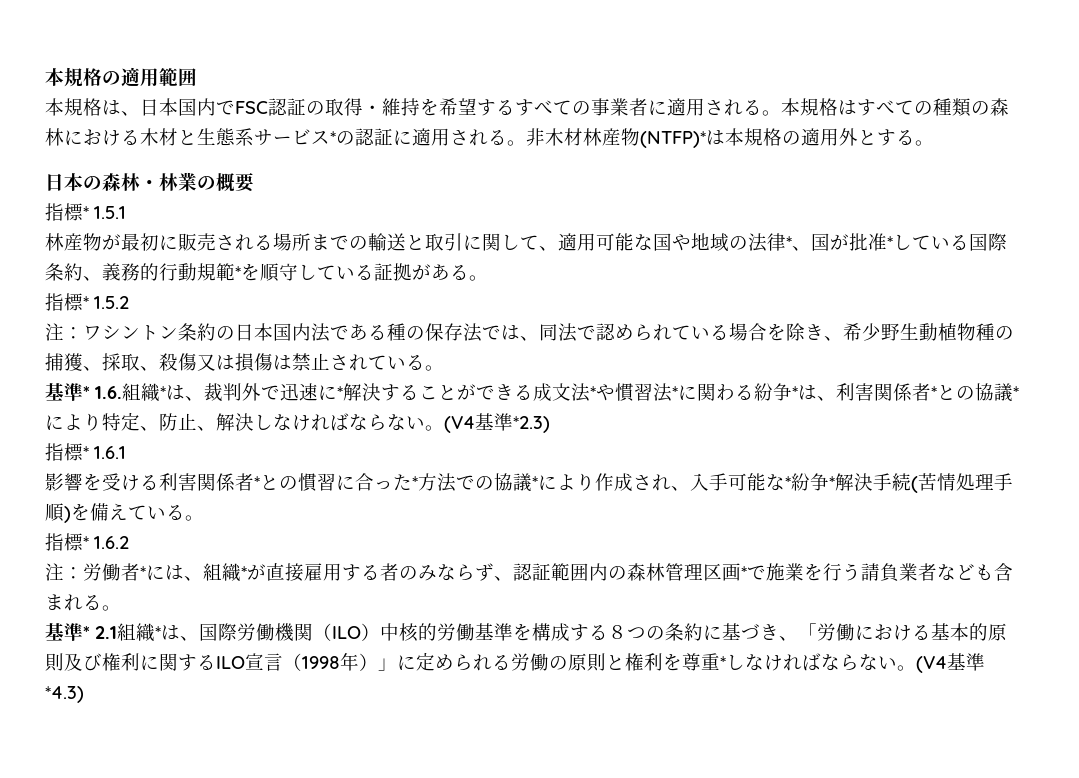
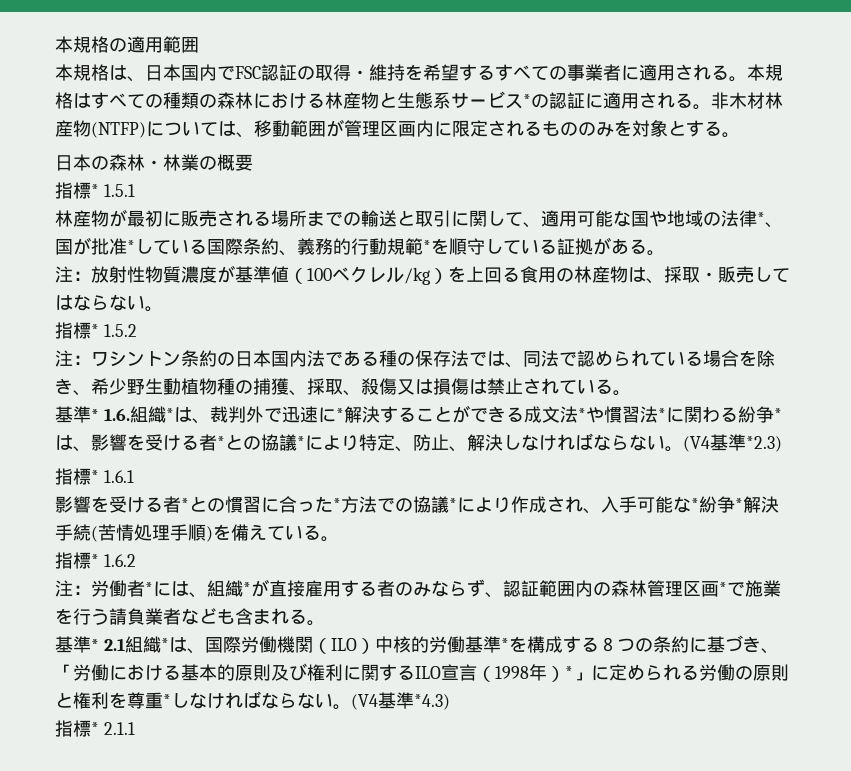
[140,128,178,146] 木材 -> [325,92,379,109] 林産物
[640,128,858,148] (NTFP)*は本規格の適用外 -> [91,119,668,138] (NTFP)については、移動範囲が管理区画内に限定されるもののみを対象
(488, 278) none -> [55,265,790,285] [55,294,163,312] // 注：放射性物質濃度が基準値（100ベクレル/kg）を上回る食用の林産物は、採取・販売してはならない。
[836,383,912,401] 利害関係 -> [91,434,199,451] 影響を受ける
[159,473,235,491] 利害関係 -> (163, 504) none
(513, 632) none -> [500,638,509,651] *
(378, 662) none -> [565,666,573,679] *
(84, 694) none -> [55,720,135,737] // 指標* 2.1.1

